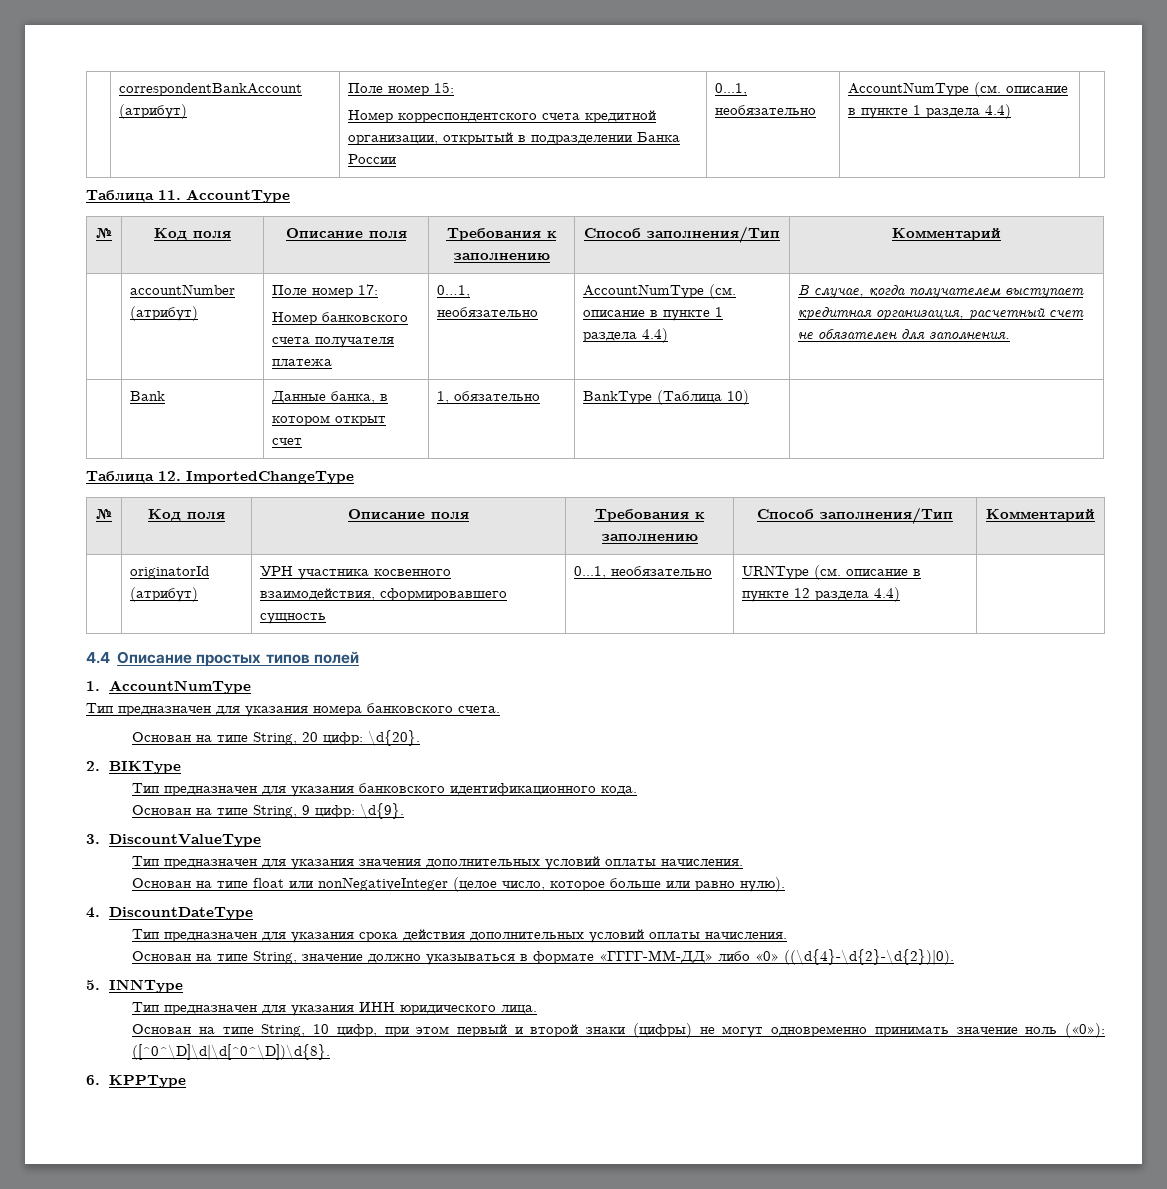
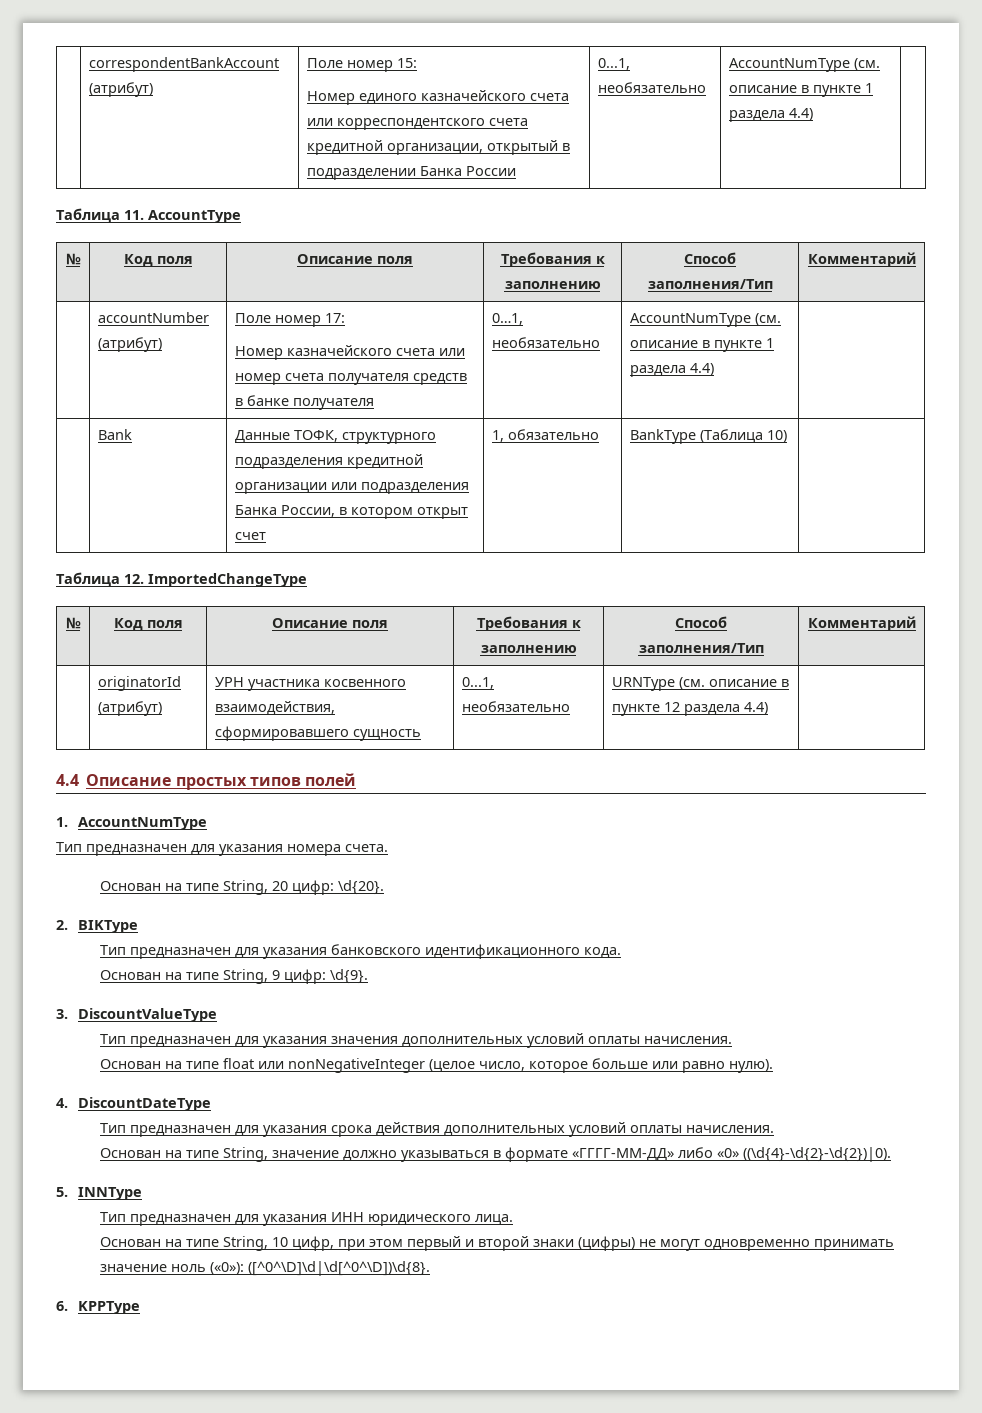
(393, 116) none -> [358,90,569,104] [306,118,333,126] единого казначейского счета или
[321,312,408,322] [271,337,394,348] [271,359,332,366] банковского счета получателя платежа -> [286,345,465,356] [234,373,467,385] [234,395,374,410] казначейского счета или номер счета получателя средств в банке получателя
[797,285,1084,298] [797,307,1084,321] [797,328,1010,340] [129,391,165,401] [270,391,375,404] В случае, когда получателем выступает кредитная организация, расчетный счет не обязателен для заполнения. // | Bank | Данные банка, -> [97,429,132,440] [234,430,436,444] [234,454,423,469] [234,482,469,494] [234,505,335,517] // | Bank | Данные ТОФК, структурного подразделения кредитной организации или подразделения Банка России,
[367,703,453,713] банковского -> (341, 850) none

